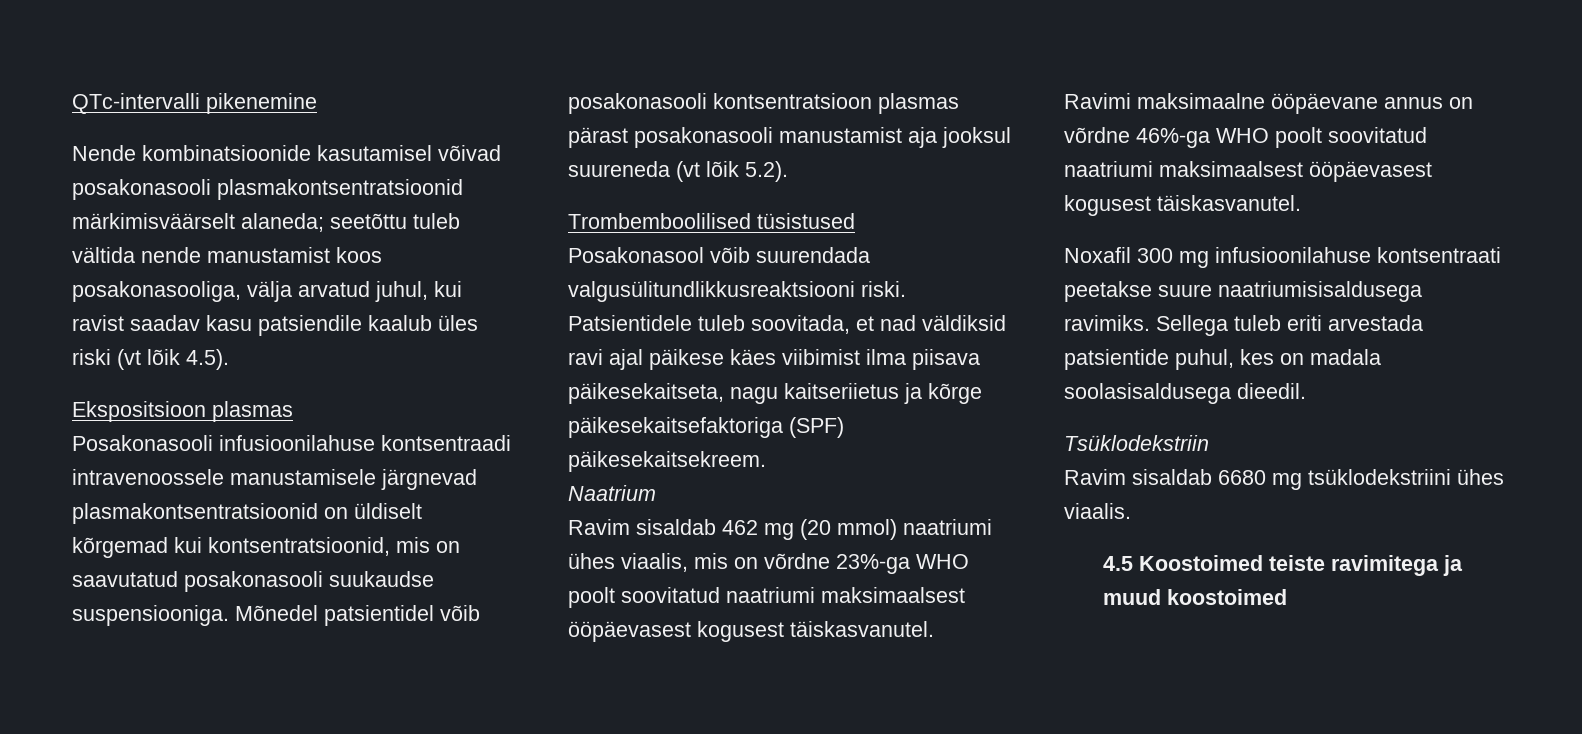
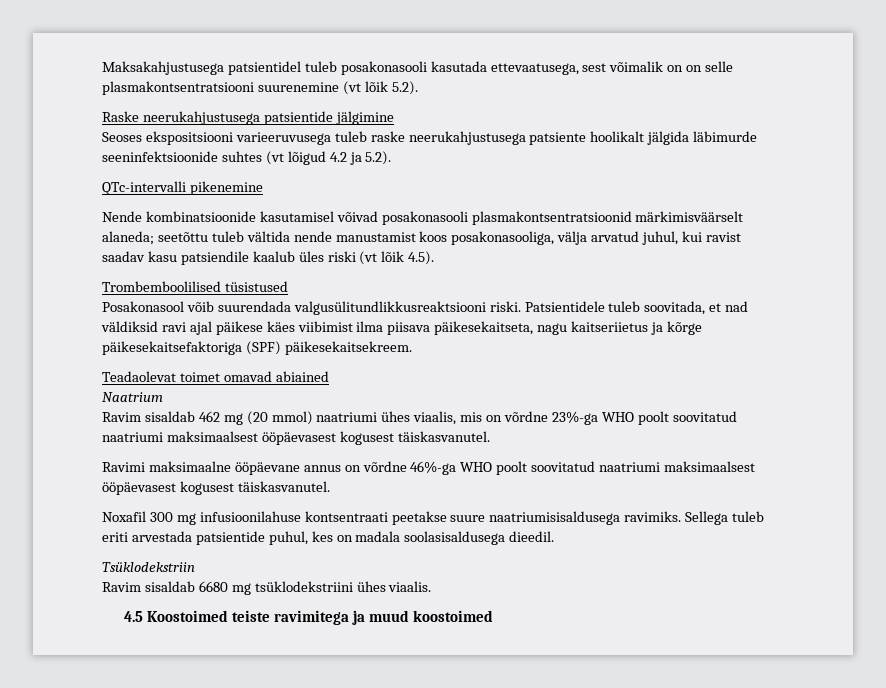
(72, 103) none -> [102,61,734,75] [102,81,418,95] [102,111,394,125] [102,131,758,145] [102,151,392,165] Maksakahjustusega patsientidel tuleb posakonasooli kasutada ettevaatusega, sest võimalik on on selle plasmakontsentratsiooni suurenemine (vt lõik 5.2). // Raske neerukahjustusega patsientide jälgimine // Seoses ekspositsiooni varieeruvusega tuleb raske neerukahjustusega patsiente hoolikalt jälgida läbimurde seeninfektsioonide suhtes (vt lõigud 4.2 ja 5.2). //
[72,401,293,422] [72,435,511,451] [72,469,477,490] [72,503,422,524] [72,537,460,558] [72,571,434,592] [72,605,480,626] [568,93,959,114] [568,127,1011,148] [568,161,788,182] // Ekspositsioon plasmas // Posakonasooli infusioonilahuse kontsentraadi intravenoossele manustamisele järgnevad plasmakontsentratsioonid on üldiselt kõrgemad kui kontsentratsioonid, mis on saavutatud posakonasooli suukaudse suspensiooniga. Mõnedel patsientidel võib posakonasooli kontsentratsioon plasmas pärast posakonasooli manustamist aja jooksul suureneda (vt lõik 5.2). -> (435, 258) none
(766, 461) none -> [102,371,329,382] // Teadaolevat toimet omavad abiained

